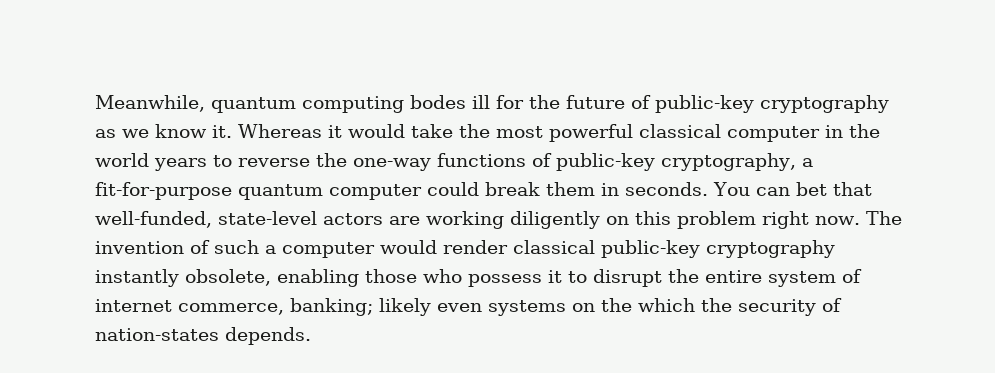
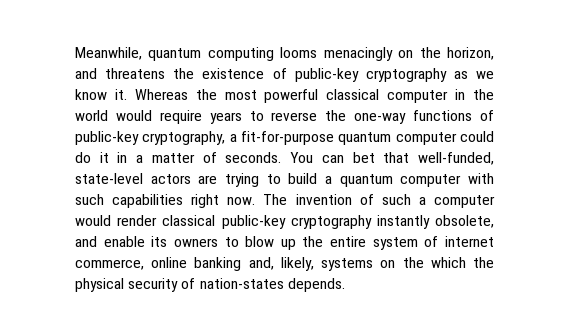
[410,95,625,109] bodes ill for the future -> [280,47,494,61] [75,68,265,79] looms menacingly on the horizon, and threatens the existence
[328,124,453,138] it would take -> (188, 94) none
(149, 160) none -> [115,110,202,124] would require
[485,182,619,196] break them in -> [75,152,217,163] do it in a matter of
[426,211,756,229] working diligently on this problem -> [224,173,494,187] [75,194,184,208] trying to build a quantum computer with such capabilities
[277,269,662,287] enabling those who possess it to disrupt -> [75,236,296,250] and enable its owners to blow up
[290,298,482,316] banking; likely even -> [151,257,314,271] online banking and, likely,
(732, 305) none -> [75,278,124,292] physical

